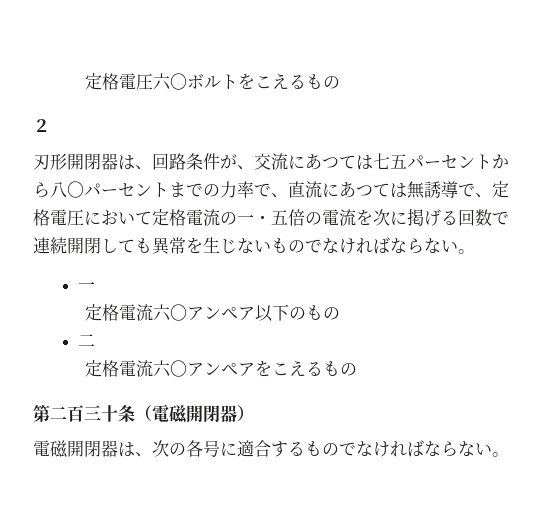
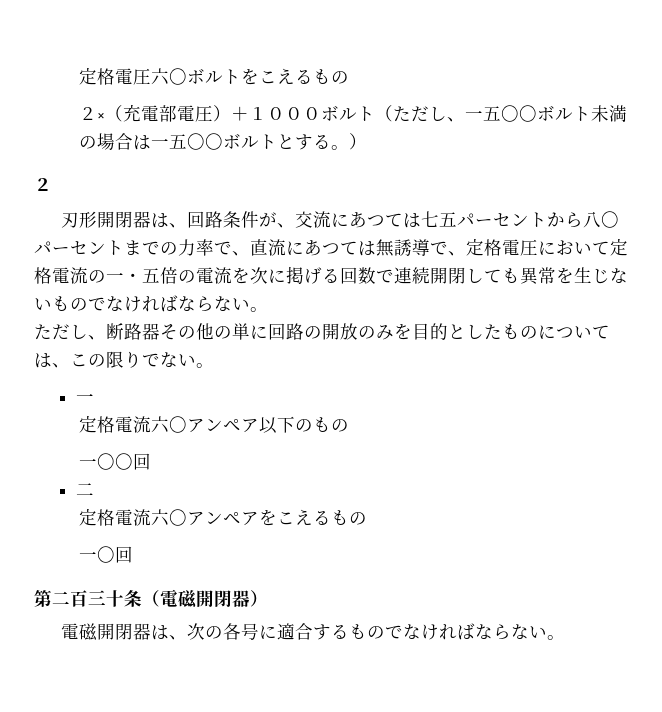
(341, 82) none -> [78,104,627,122] [78,133,367,150] // ２×（充電部電圧）＋１０００ボルト（ただし、一五〇〇ボルト未満の場合は一五〇〇ボルトとする。）
(475, 251) none -> [34,323,610,340] [34,351,214,368] // ただし、断路器その他の単に回路の開放のみを目的としたものについては、この限りでない。
(341, 313) none -> [78,453,151,470] // 一〇〇回
(358, 369) none -> [78,546,133,563] // 一〇回

